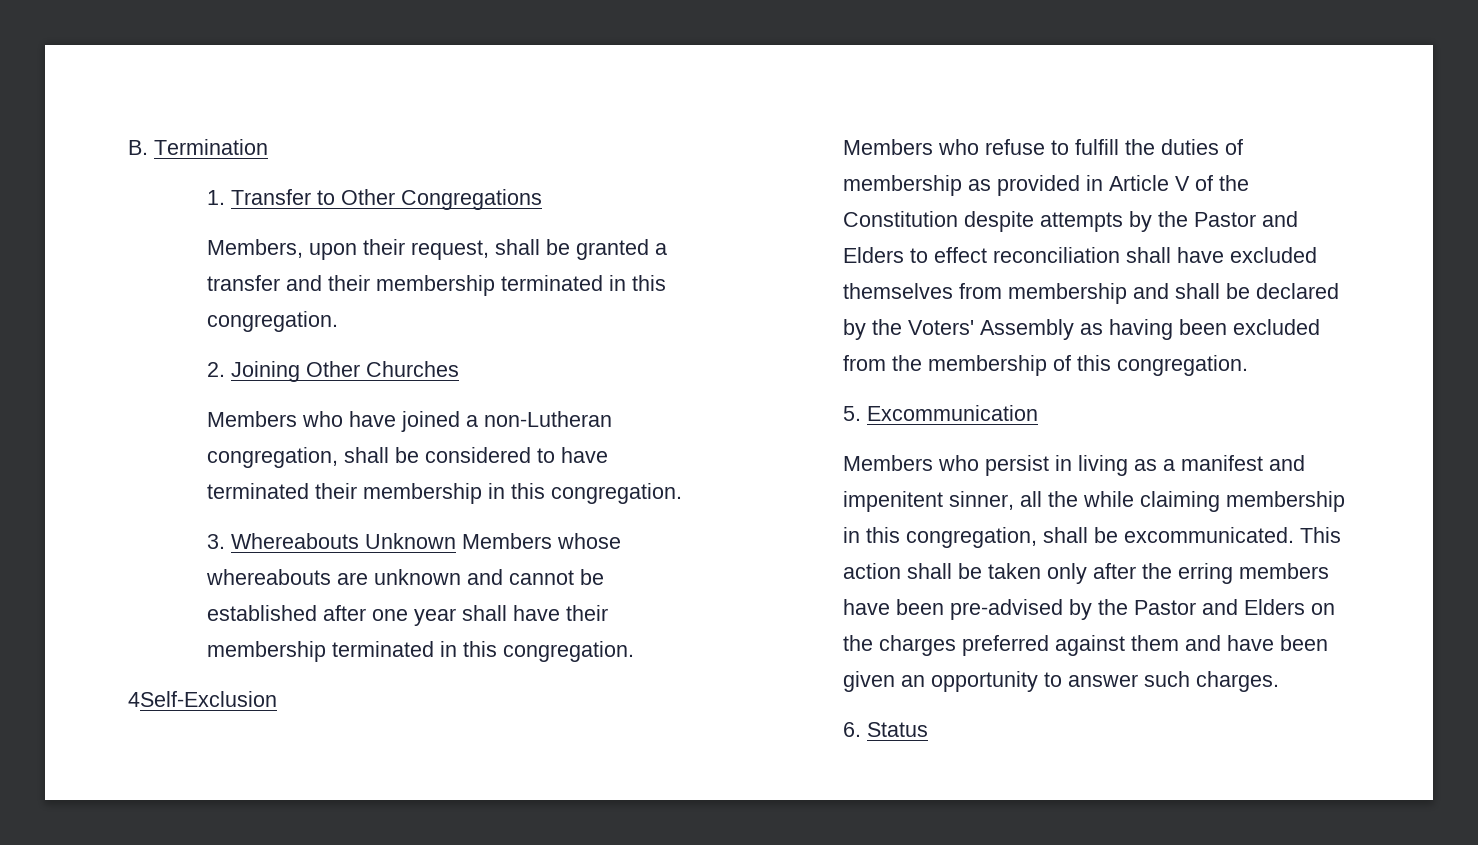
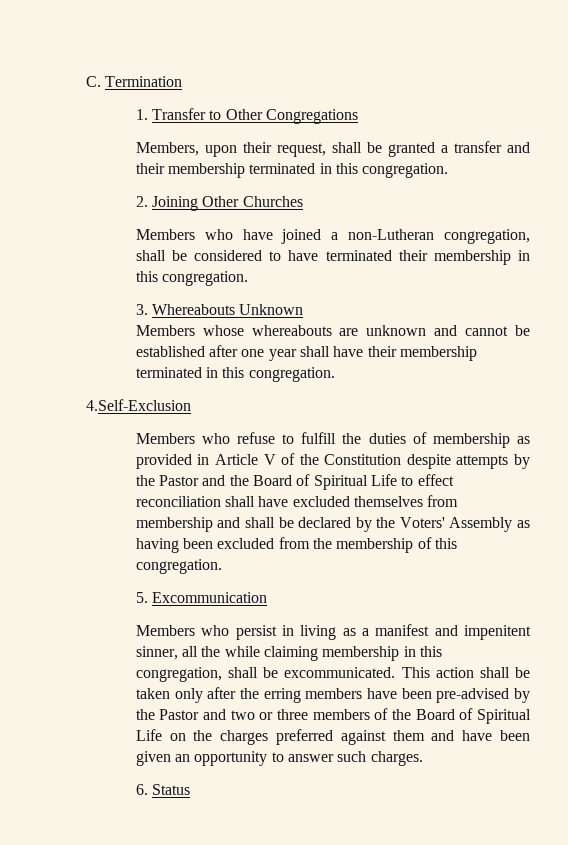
[128,140,148,155] B. -> [86,76,101,87] C.
(457, 541) none -> (304, 309) //
[128,691,277,707] 4Self-Exclusion -> [86,399,191,411] 4.Self-Exclusion
[843,247,905,263] Elders -> [229,474,398,490] the Board of Spiritual Life
[1244,599,1306,615] Elders -> [230,708,531,724] [135,729,162,741] two or three members of the Board of Spiritual Life

